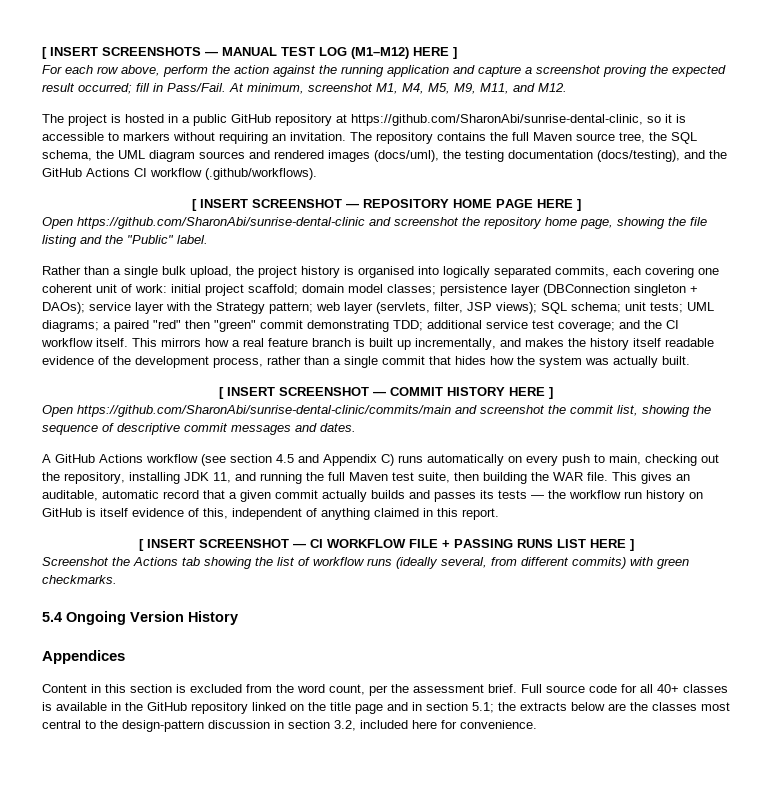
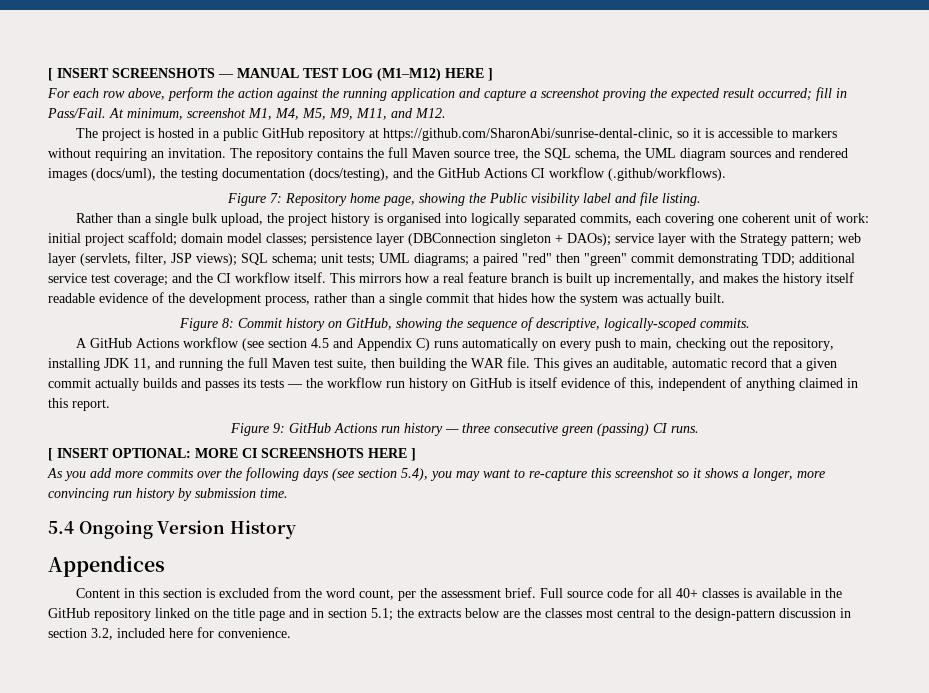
[191,199,581,211] [42,217,707,229] [42,235,208,247] [ INSERT SCREENSHOT — REPOSITORY HOME PAGE HERE ] // Open https://github.com/SharonAbi/sunrise-dental-clinic and screenshot the repository home page, showing the file listing and the "Public" label. -> [227,192,701,206] Figure 7: Repository home page, showing the Public visibility label and file listing.
[219,387,553,399] [42,405,711,417] [42,423,356,435] [ INSERT SCREENSHOT — COMMIT HISTORY HERE ] // Open https://github.com/SharonAbi/sunrise-dental-clinic/commits/main and screenshot the commit list, showing the sequence of descriptive commit messages and dates. -> [178,317,750,331] Figure 8: Commit history on GitHub, showing the sequence of descriptive, logically-scoped commits.
[138,539,634,551] [42,557,689,569] [42,575,117,584] [ INSERT SCREENSHOT — CI WORKFLOW FILE + PASSING RUNS LIST HERE ] // Screenshot the Actions tab showing the list of workflow runs (ideally several, from different commits) with green checkmarks. -> [229,423,699,436] [48,448,416,461] [47,467,825,481] [48,488,288,501] Figure 9: GitHub Actions run history — three consecutive green (passing) CI runs. // [ INSERT OPTIONAL: MORE CI SCREENSHOTS HERE ] // As you add more commits over the following days (see section 5.4), you may want to re-capture this screenshot so it shows a longer, more convincing run history by submission time.

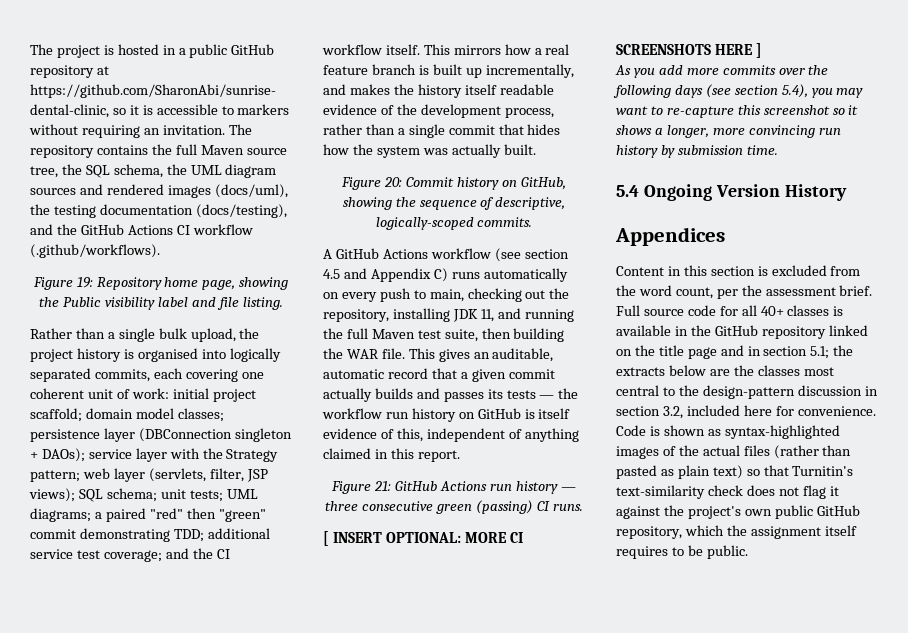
[48,68,493,81] [47,87,847,101] [47,108,446,120] [ INSERT SCREENSHOTS — MANUAL TEST LOG (M1–M12) HERE ] // For each row above, perform the action against the running application and capture a screenshot proving the expected result occurred; fill in Pass/Fail. At minimum, screenshot M1, M4, M5, M9, M11, and M12. // -> (30, 49) none
[270,193,282,203] 7: -> [76,277,93,288] 19:
[221,318,234,328] 8: -> [384,177,403,187] 20:
[272,423,285,433] 9: -> [374,481,392,491] 21:
(291, 633) none -> [616,425,840,439] [616,445,852,459] [616,465,854,479] [616,485,839,499] [616,505,860,519] [616,525,857,539] [616,545,748,559] Code is shown as syntax-highlighted images of the actual files (rather than pasted as plain text) so that Turnitin's text-similarity check does not flag it against the project's own public GitHub repository, which the assignment itself requires to be public.

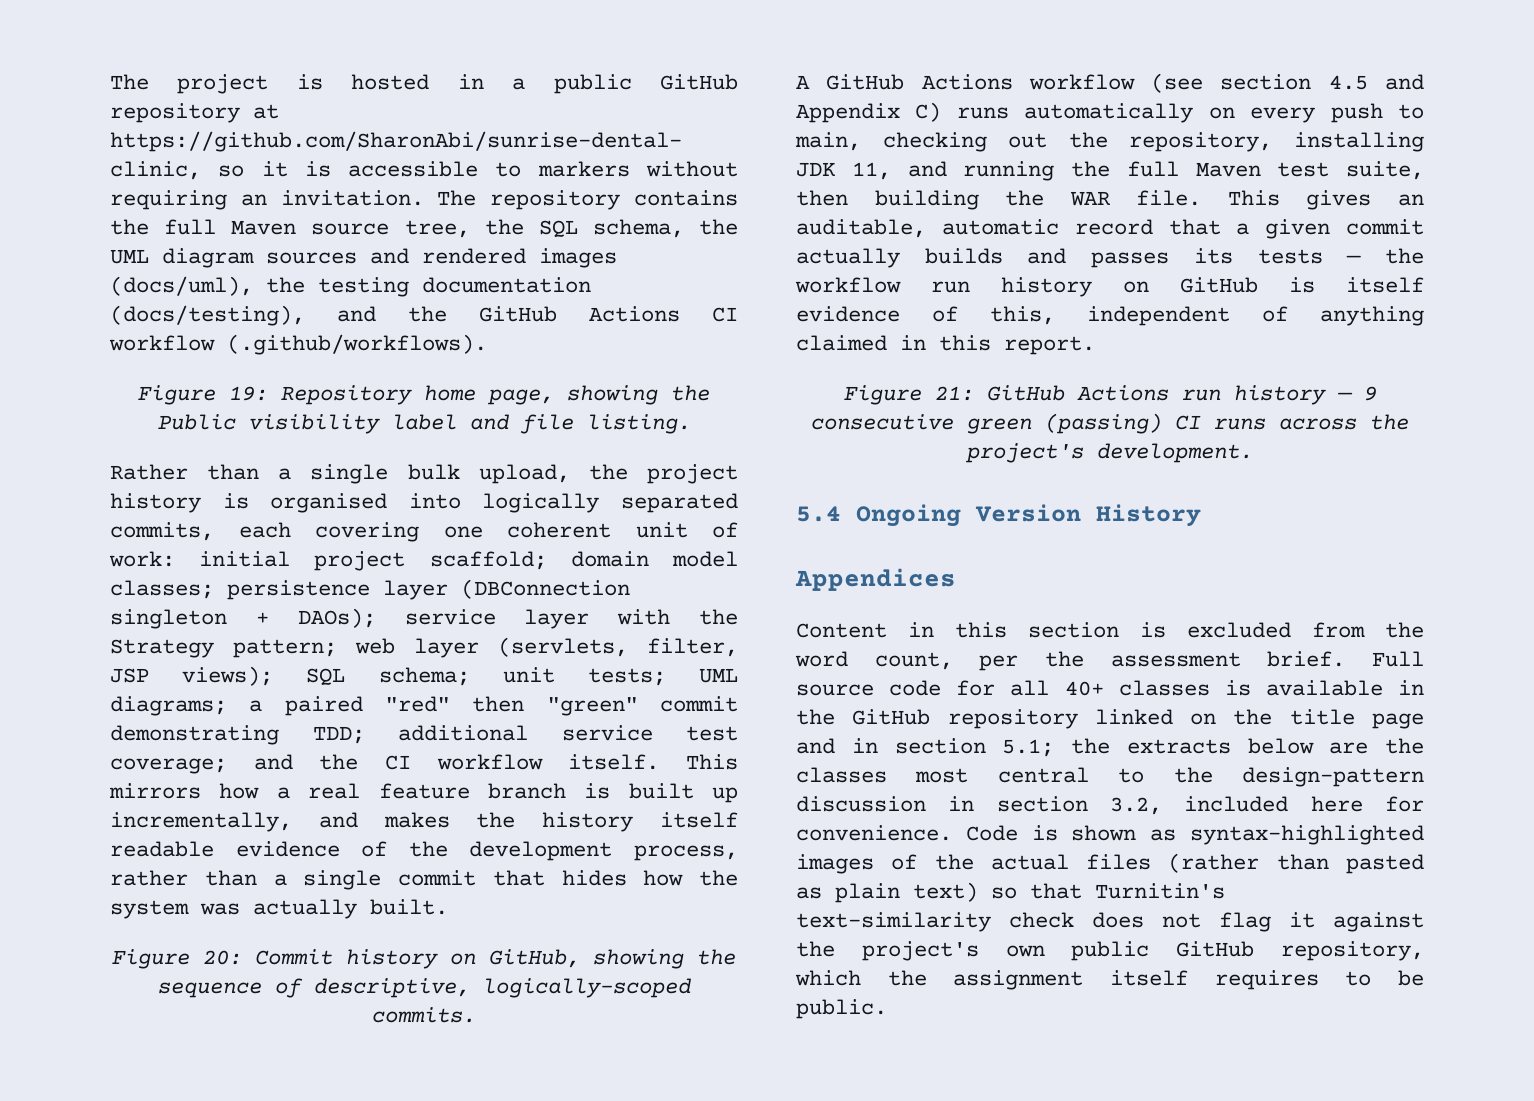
[325,501,359,511] three -> [1363,386,1377,401] 9
[552,504,583,511] [323,531,523,546] [616,43,762,58] [615,65,829,78] [613,84,864,98] [616,105,859,118] [616,125,841,138] [616,145,778,158] runs. // [ INSERT OPTIONAL: MORE CI SCREENSHOTS HERE ] // As you add more commits over the following days (see section 5.4), you may want to re-capture this screenshot so it shows a longer, more convincing run history by submission time. -> [1214,414,1409,430] [965,443,1253,463] runs across the project's development.

